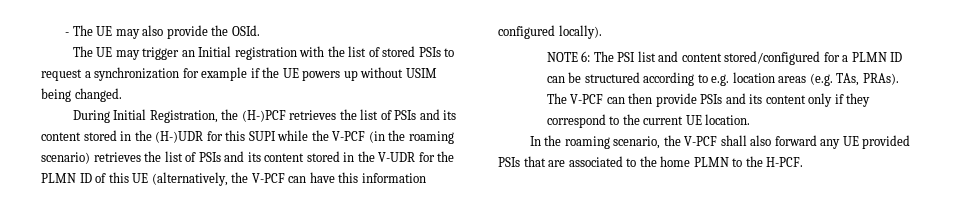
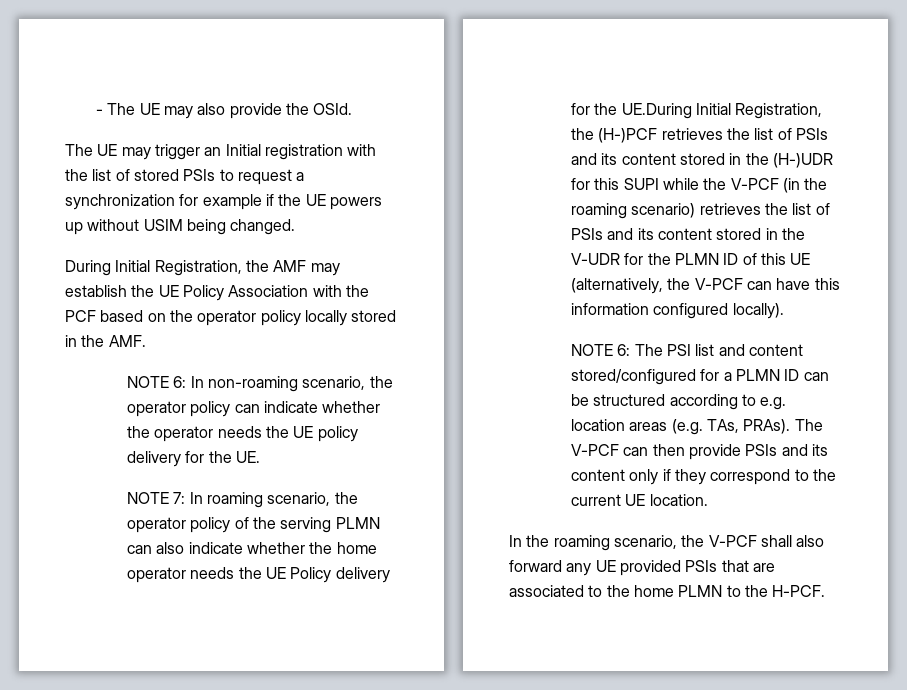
(239, 114) none -> [273,260,340,276] [65,285,369,301] [65,310,397,326] [65,335,146,347] [127,376,393,392] [127,401,381,417] [127,426,358,442] [127,451,261,467] [127,492,358,508] [127,517,380,533] [127,542,377,554] [127,567,390,583] [571,103,823,119] [571,128,595,140] AMF may establish the UE Policy Association with the PCF based on the operator policy locally stored in the AMF. // NOTE 6: In non-roaming scenario, the operator policy can indicate whether the operator needs the UE policy delivery for the UE. // NOTE 7: In roaming scenario, the operator policy of the serving PLMN can also indicate whether the home operator needs the UE Policy delivery for the UE.During Initial Registration, the

